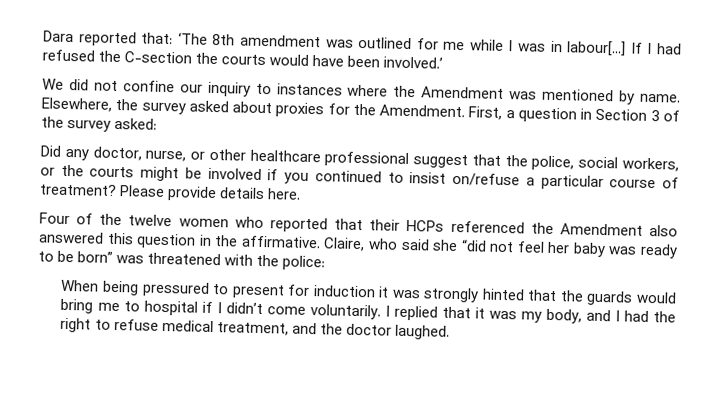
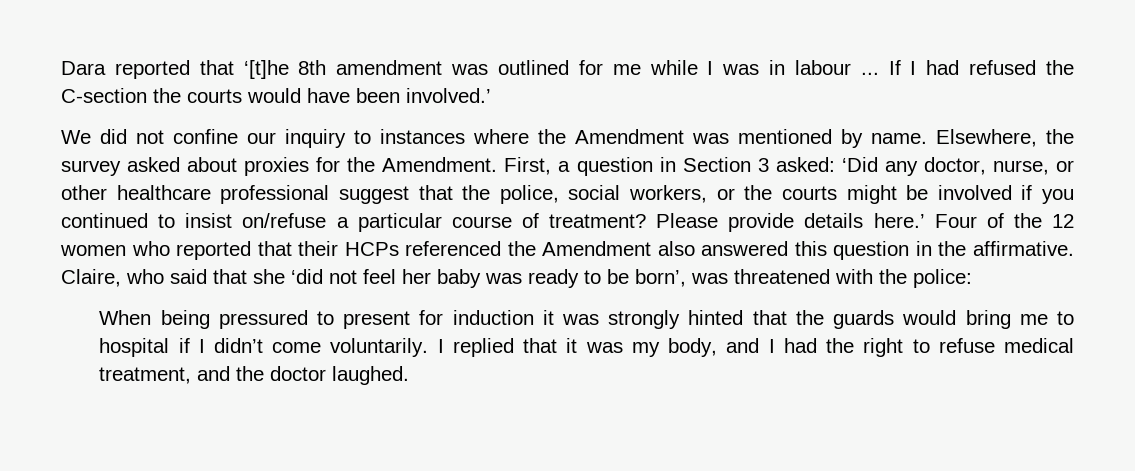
[141,32,208,45] that: ‘The -> [199,60,289,79] that ‘[t]he
[566,40,627,57] labour[...] -> [794,60,879,75] labour ...
[662,110,680,122] [41,116,112,132] of the survey -> (769, 165) none
[40,145,61,157] // Did -> [841,157,878,172] ‘Did
[267,188,302,200] here. // -> [873,213,925,228] here.’
[128,214,173,227] twelve -> [1052,214,1074,228] 12
[432,239,487,252] she “did -> [213,269,323,284] that she ‘did
[77,251,114,263] born” -> [635,269,686,287] born’,

